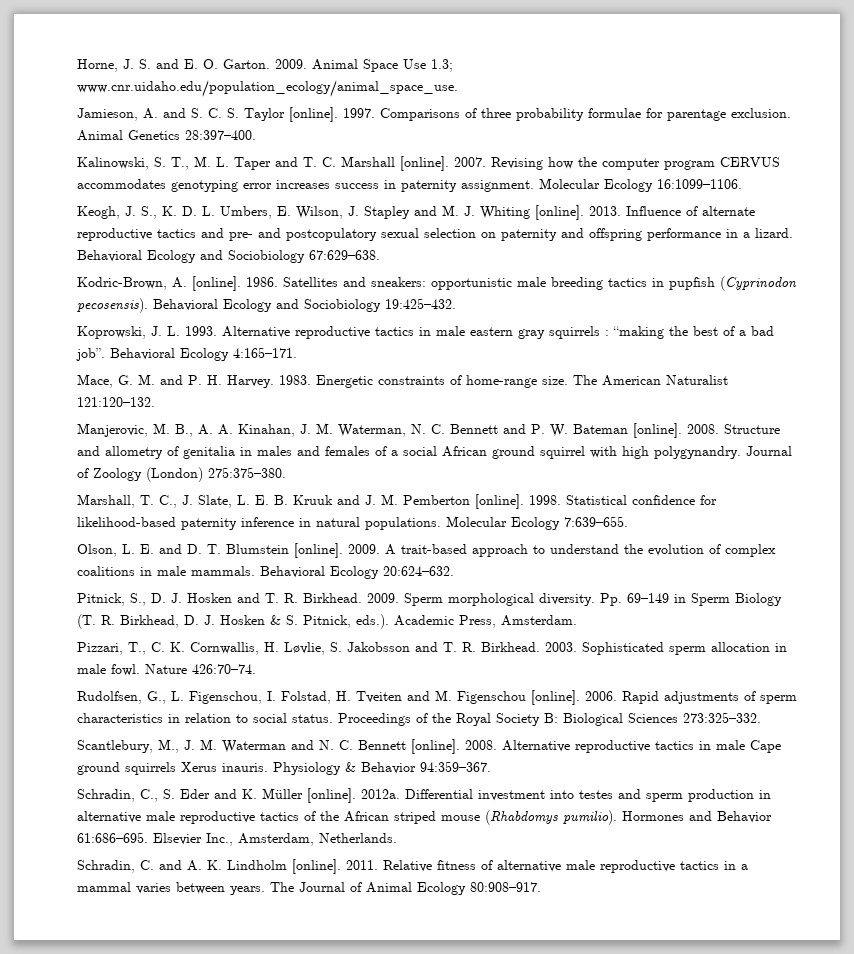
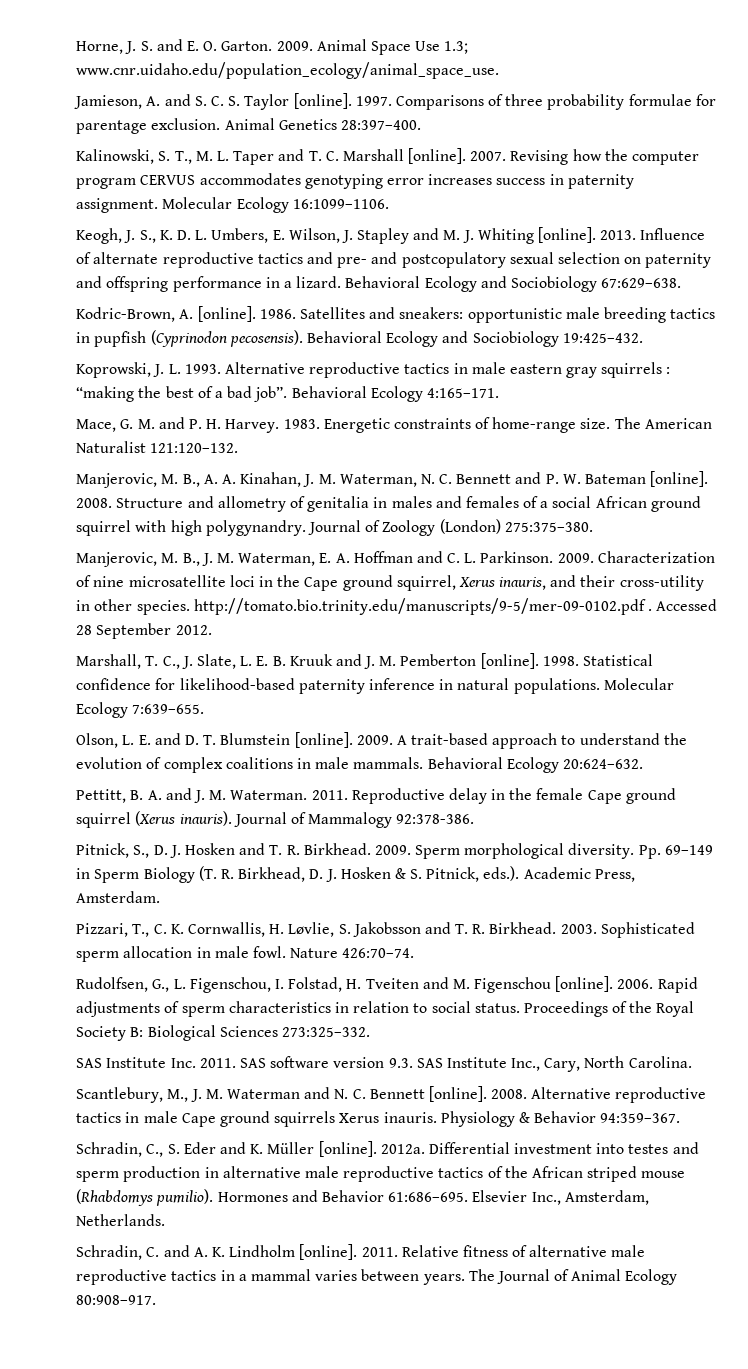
(286, 472) none -> [76,551,715,567] [76,575,704,591] [76,598,718,615] [76,623,212,639] // Manjerovic, M. B., J. M. Waterman, E. A. Hoffman and C. L. Parkinson. 2009. Characterization of nine microsatellite loci in the Cape ground squirrel, Xerus inauris, and their cross-utility in other species. http://tomato.bio.trinity.edu/manuscripts/9-5/mer-09-0102.pdf . Accessed 28 September 2012.
(454, 571) none -> [76,788,676,804] [76,811,475,828] // Pettitt, B. A. and J. M. Waterman. 2011. Reproductive delay in the female Cape ground squirrel (Xerus inauris). Journal of Mammalogy 92:378-386.
(761, 717) none -> [76,1056,692,1072] // SAS Institute Inc. 2011. SAS software version 9.3. SAS Institute Inc., Cary, North Carolina.

